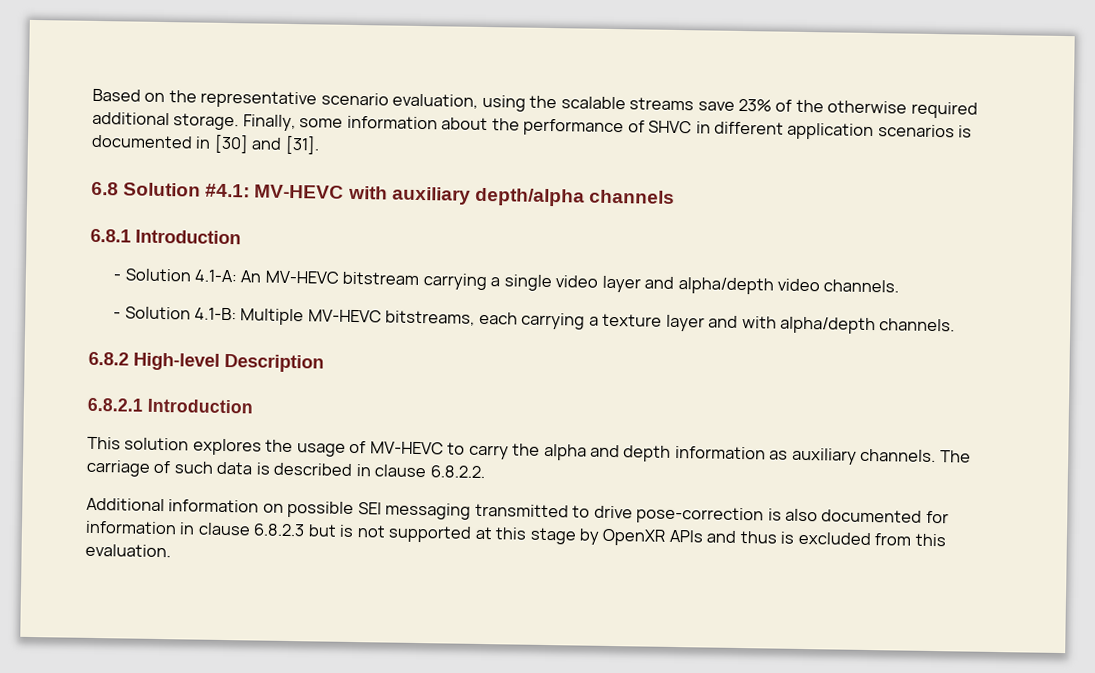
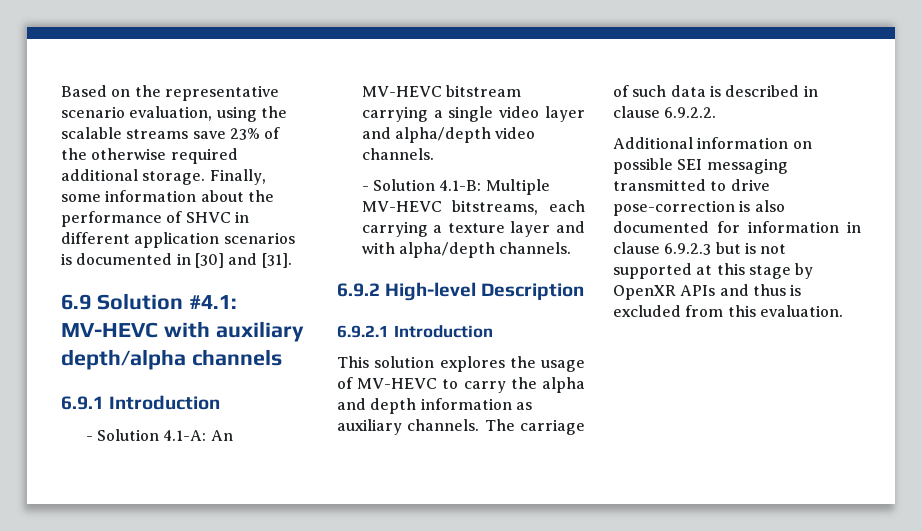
[91,181,119,196] 6.8 -> [61,294,91,310] 6.9
[90,228,131,243] 6.8.1 -> [61,396,104,410] 6.9.1
[88,351,129,366] 6.8.2 -> [337,283,380,297] 6.9.2
[87,397,143,412] 6.8.2.1 -> [337,325,389,338] 6.9.2.1
[429,465,485,479] 6.8.2.2. -> [664,107,717,118] 6.9.2.2.
[253,523,306,537] 6.8.2.3 -> [664,243,712,255] 6.9.2.3

